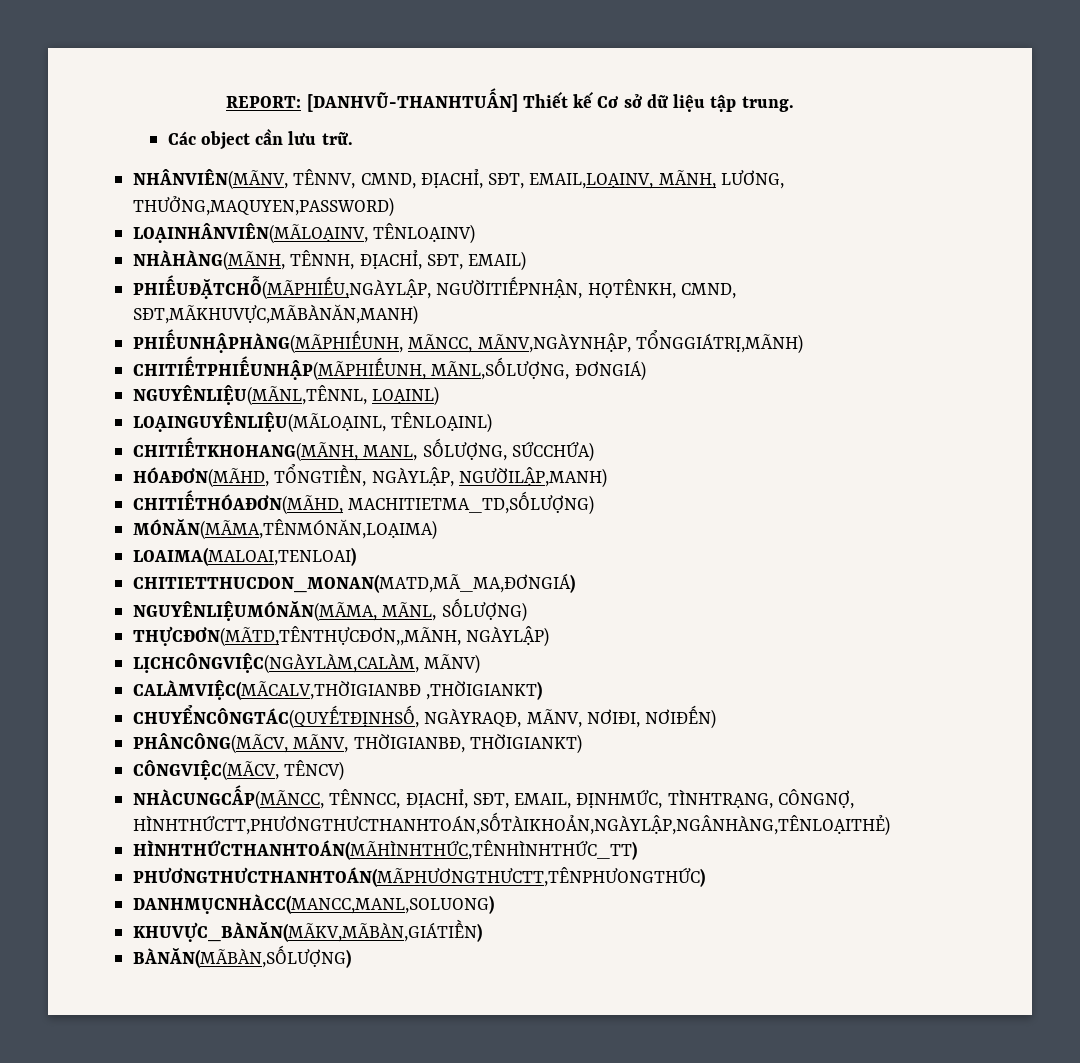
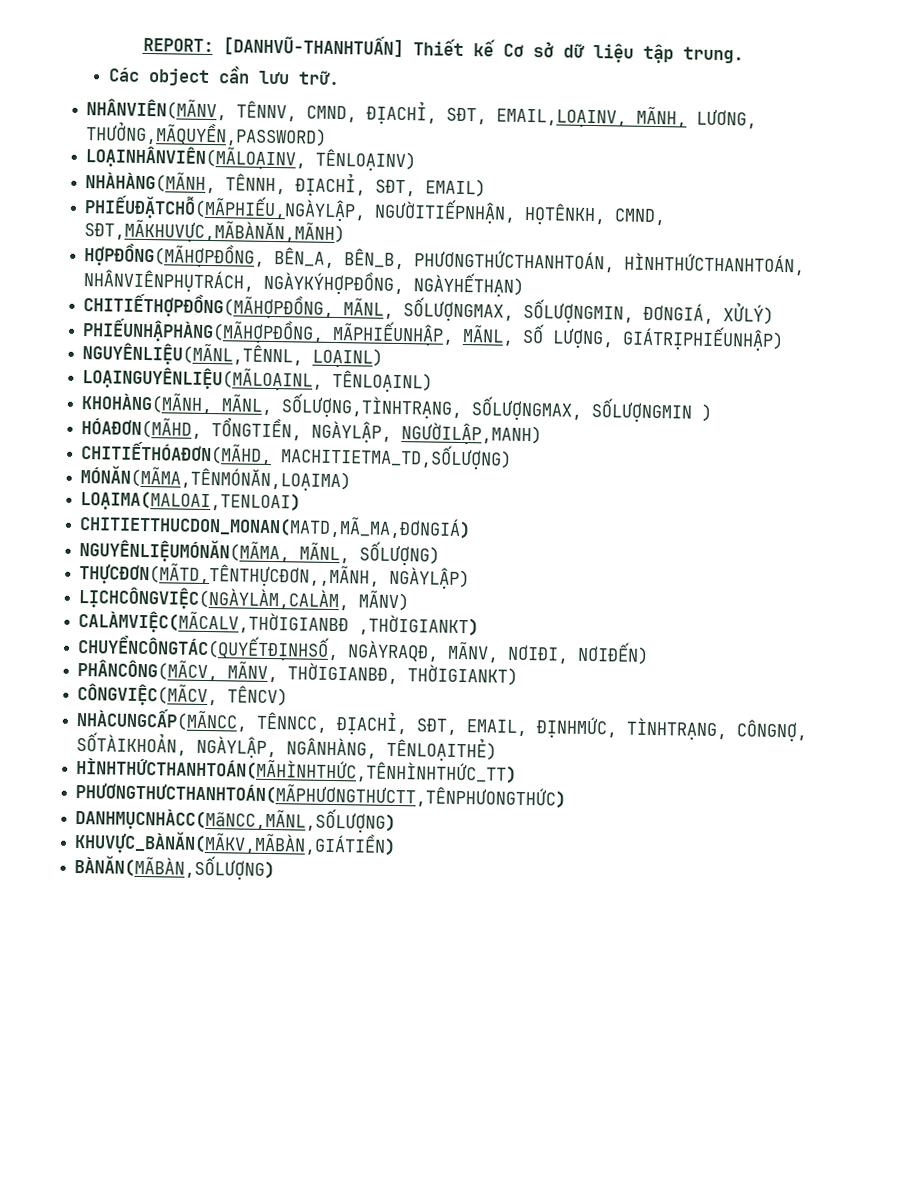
[133,196,395,217] THƯỞNG,MAQUYEN,PASSWORD) -> [85,121,328,147] THƯỞNG,MÃQUYỀN,PASSWORD)
[133,304,419,325] [133,329,803,354] [133,356,646,381] [133,385,440,406] [133,412,493,433] [133,437,594,462] SĐT,MÃKHUVỰC,MÃBÀNĂN,MANH) // PHIẾUNHẬPHÀNG(MÃPHIẾUNH, MÃNCC, MÃNV,NGÀYNHẬP, TỔNGGIÁTRỊ,MÃNH) // CHITIẾTPHIẾUNHẬP(MÃPHIẾUNH, MÃNL,SỐLƯỢNG, ĐƠNGIÁ) // NGUYÊNLIỆU(MÃNL,TÊNNL, LOẠINL) // LOẠINGUYÊNLIỆU(MÃLOẠINL, TÊNLOẠINL) // CHITIẾTKHOHANG(MÃNH, MANL, SỐLƯỢNG, SỨCCHỨA) -> [84,219,346,245] [84,243,806,276] [83,269,525,297] [83,293,775,325] [82,318,785,352] [82,342,384,368] [82,366,434,393] [81,392,713,423] SĐT,MÃKHUVỰC,MÃBÀNĂN,MÃNH) // HỢPĐỒNG(MÃHỢPĐỒNG, BÊN_A, BÊN_B, PHƯƠNGTHỨCTHANHTOÁN, HÌNHTHỨCTHANHTOÁN, NHÂNVIÊNPHỤTRÁCH, NGÀYKÝHỢPĐỒNG, NGÀYHẾTHẠN) // CHITIẾTHỢPĐỒNG(MÃHỢPĐỒNG, MÃNL, SỐLƯỢNGMAX, SỐLƯỢNGMIN, ĐƠNGIÁ, XỬLÝ) // PHIẾUNHẬPHÀNG(MÃHỢPĐỒNG, MÃPHIẾUNHẬP, MÃNL, SỐ LƯỢNG, GIÁTRỊPHIẾUNHẬP) // NGUYÊNLIỆU(MÃNL,TÊNNL, LOẠINL) // LOẠINGUYÊNLIỆU(MÃLOẠINL, TÊNLOẠINL) // KHOHÀNG(MÃNH, MÃNL, SỐLƯỢNG,TÌNHTRẠNG, SỐLƯỢNGMAX, SỐLƯỢNGMIN )
[133,547,357,566] LOAIMA(MALOAI,TENLOAI) -> [80,490,302,513] LOẠIMA(MALOAI,TENLOAI)
[133,812,891,836] HÌNHTHỨCTT,PHƯƠNGTHƯCTHANHTOÁN,SỐTÀIKHOẢN,NGÀYLẬP,NGÂNHÀNG,TÊNLOẠITHẺ) -> [76,731,498,762] SỐTÀIKHOẢN, NGÀYLẬP, NGÂNHÀNG, TÊNLOẠITHẺ)
[133,894,495,914] DANHMỤCNHÀCC(MANCC,MANL,SOLUONG) -> [75,804,397,834] DANHMỤCNHÀCC(MãNCC,MÃNL,SỐLƯỢNG)

